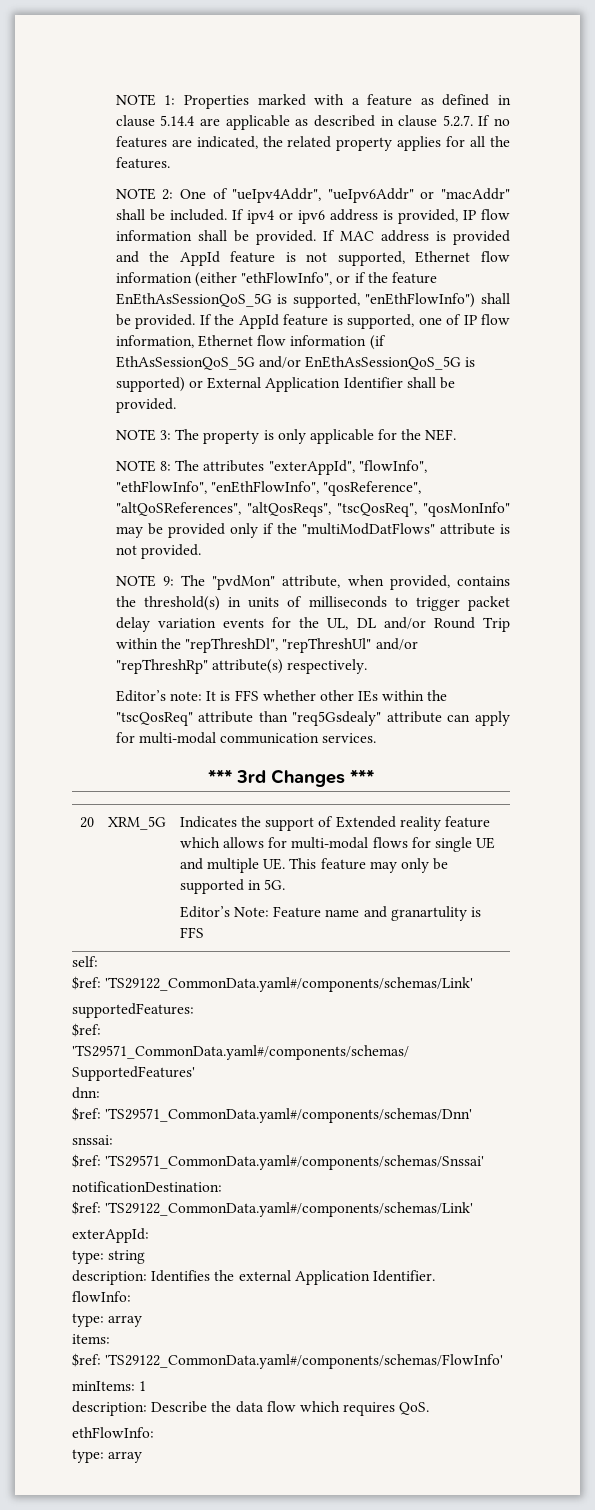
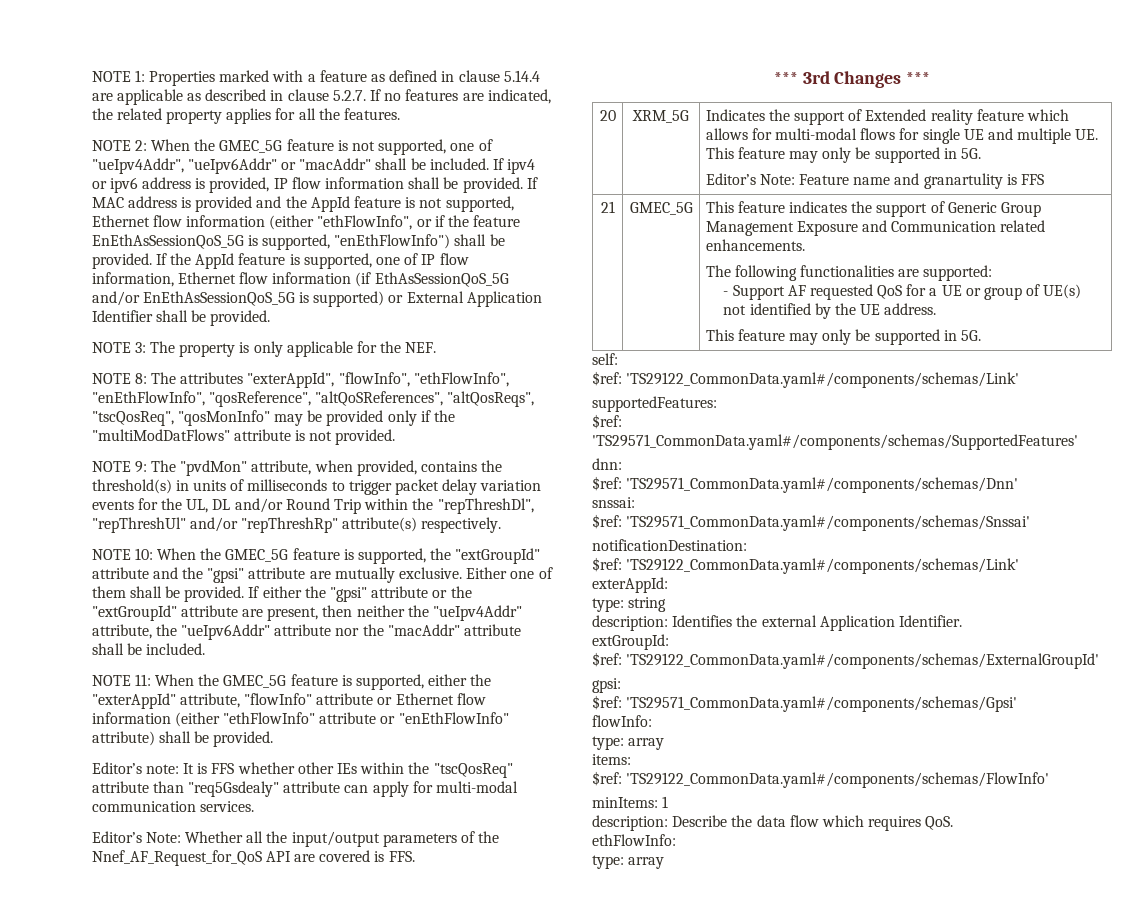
[179,189,206,199] One -> [151,139,475,155] When the GMEC_5G feature is not supported, one
(368, 666) none -> [91,548,541,564] [91,567,553,583] [91,586,472,602] [91,605,522,621] [91,624,521,640] [91,643,206,655] [91,674,492,690] [91,693,486,709] [91,712,509,727] [91,731,274,747] // NOTE 10: When the GMEC_5G feature is supported, the "extGroupId" attribute and the "gpsi" attribute are mutually exclusive. Either one of them shall be provided. If either the "gpsi" attribute or the "extGroupId" attribute are present, then neither the "ueIpv4Addr" attribute, the "ueIpv6Addr" attribute nor the "macAddr" attribute shall be included. // NOTE 11: When the GMEC_5G feature is supported, either the "exterAppId" attribute, "flowInfo" attribute or Ethernet flow information (either "ethFlowInfo" attribute or "enEthFlowInfo" attribute) shall be provided.
(377, 738) none -> [91,831,500,847] [91,850,415,866] // Editor’s Note: Whether all the input/output parameters of the Nnef_AF_Request_for_QoS API are covered is FFS.
(204, 932) none -> [600,201,615,213] [629,202,693,215] [705,201,1042,217] [705,220,1046,236] [705,239,805,251] [705,265,993,281] [723,284,1082,300] [723,303,937,319] [705,329,982,345] // 21 | GMEC_5G | This feature indicates the support of Generic Group Management Exposure and Communication related enhancements. // The following functionalities are supported: // - Support AF requested QoS for a UE or group of UE(s) not identified by the UE address. // This feature may only be supported in 5G.
(435, 1276) none -> [592,634,669,650] [592,652,1100,669] [592,678,621,693] [592,695,1018,712] // extGroupId: // $ref: 'TS29122_CommonData.yaml#/components/schemas/ExternalGroupId' // gpsi: // $ref: 'TS29571_CommonData.yaml#/components/schemas/Gpsi'

